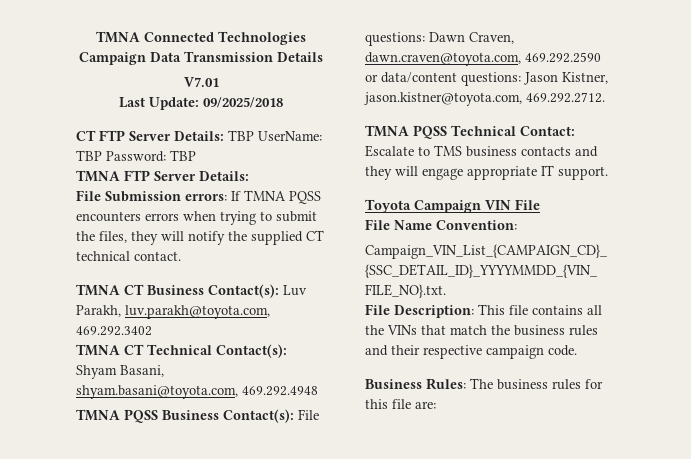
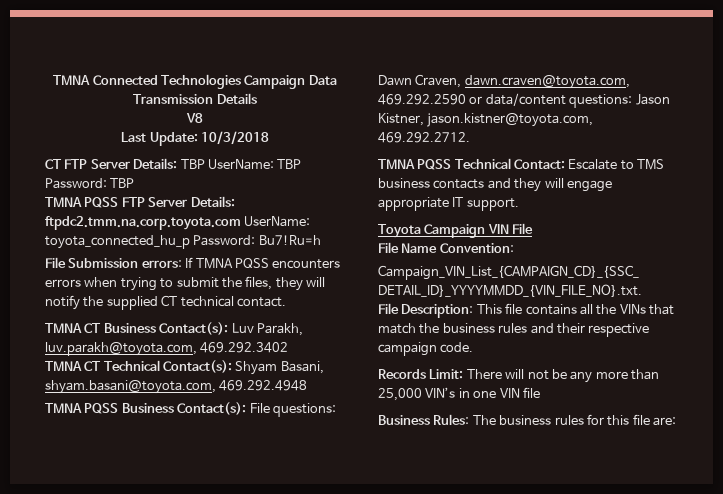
[183,77,219,87] V7.01 -> [186,113,203,123] V8
[203,97,283,108] 09/2025/2018 -> [200,131,269,145] 10/3/2018
[124,170,249,181] FTP Server Details: -> [84,196,235,208] [45,216,311,230] [45,235,321,249] PQSS FTP Server Details: ftpdc2.tmm.na.corp.toyota.com UserName: toyota_connected_hu_p Password: Bu7!Ru=h
(577, 350) none -> [378,369,659,383] [378,387,540,401] // Records Limit: There will not be any more than 25,000 VIN’s in one VIN file

